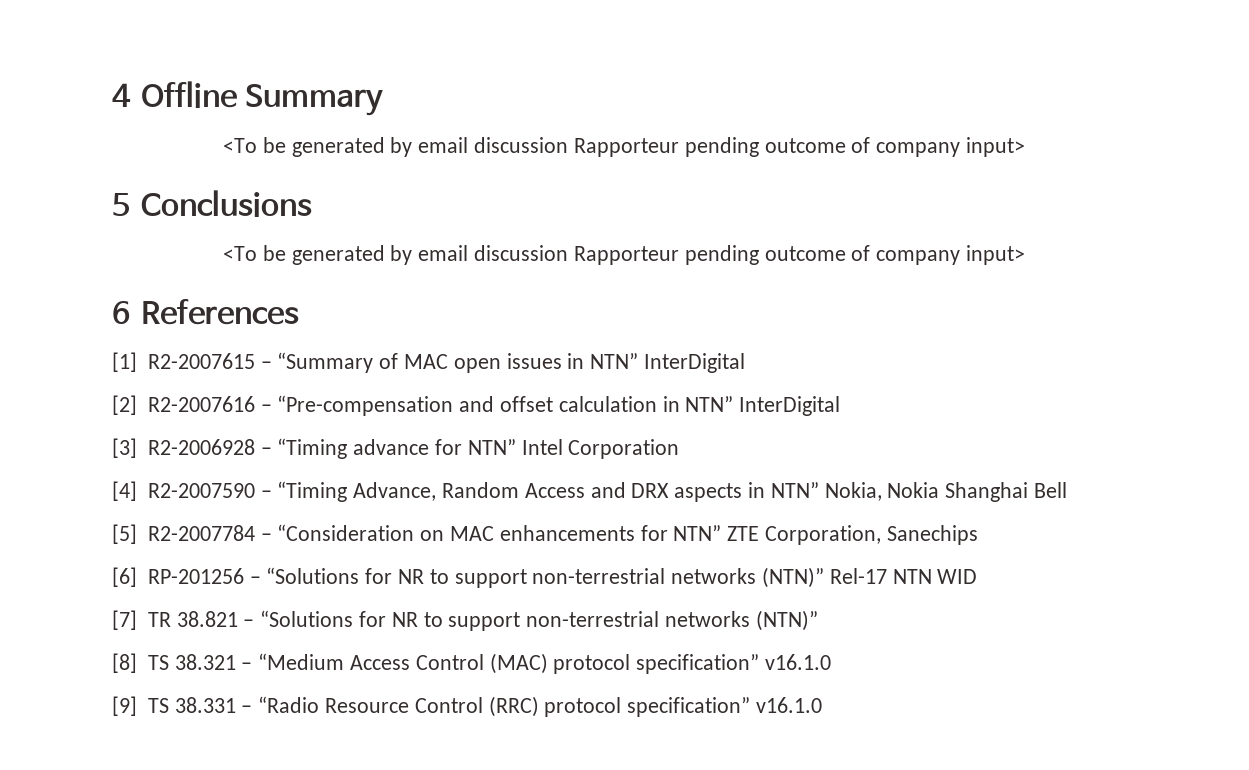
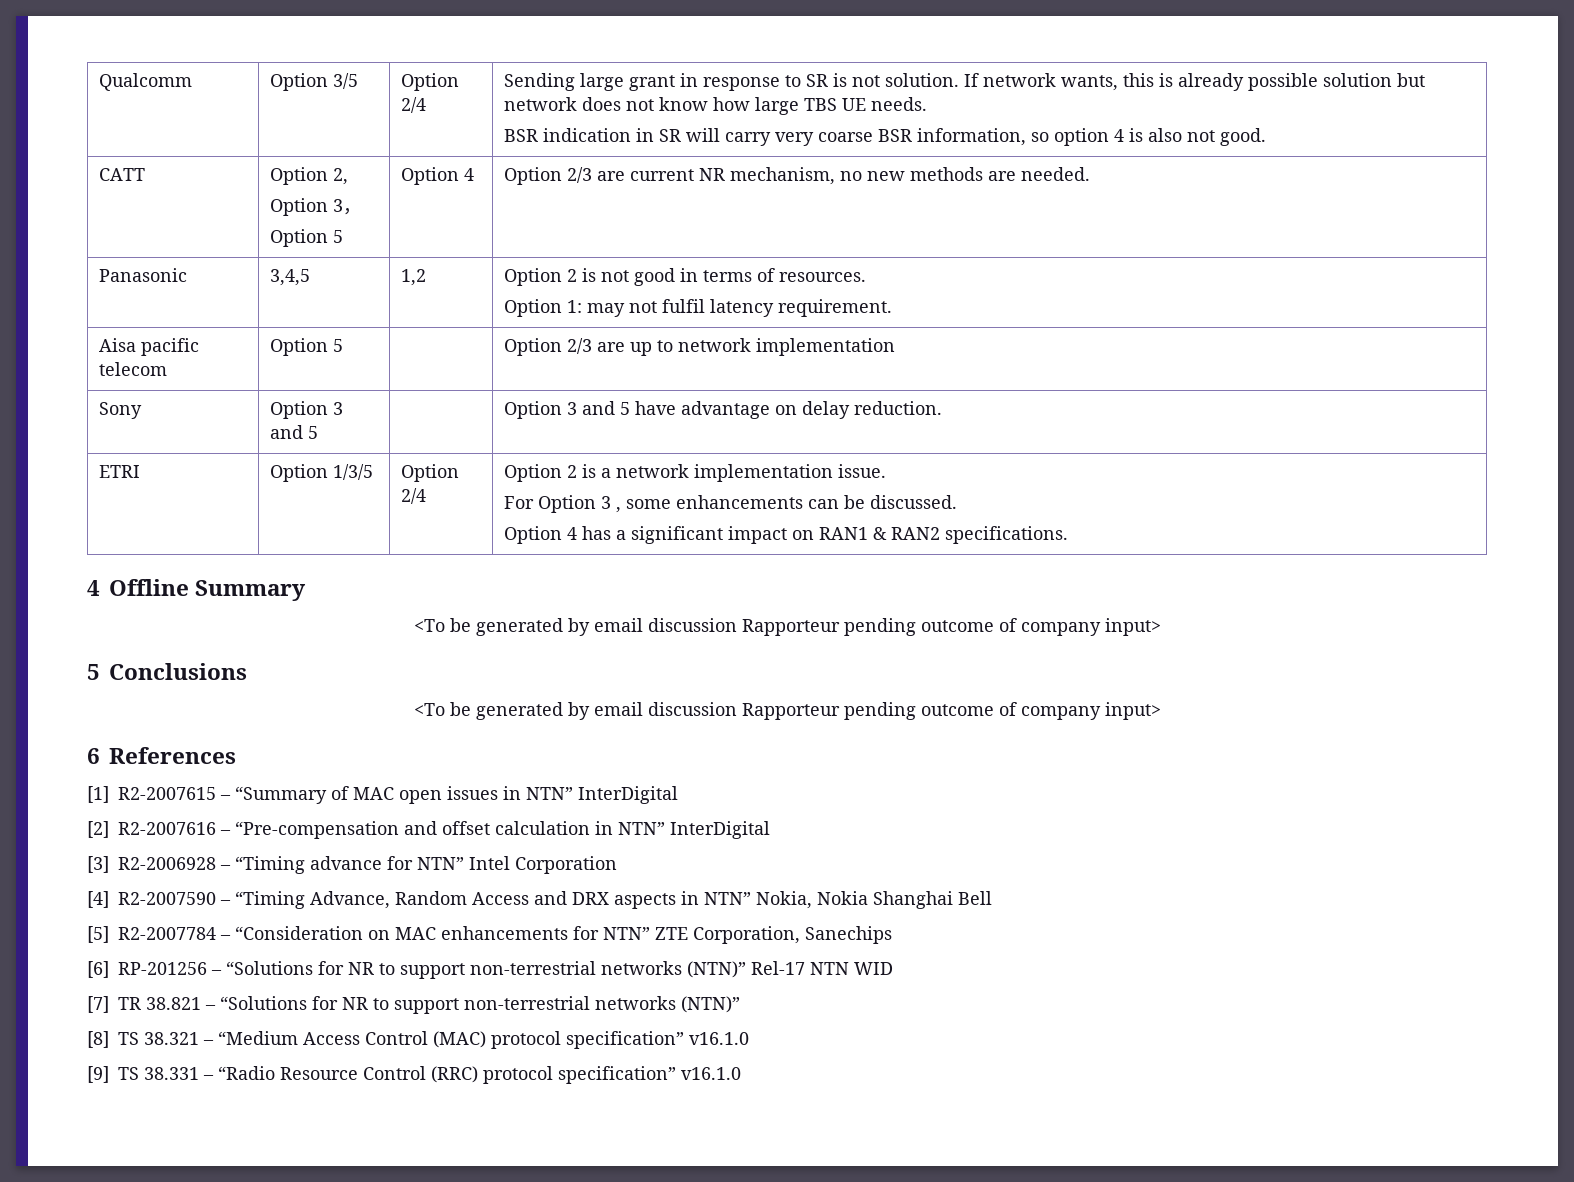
(112, 95) none -> [99,73,193,91] [270,73,359,91] [401,73,460,91] [401,97,427,113] [504,73,1426,91] [504,97,928,115] [504,128,1267,146] [99,168,146,181] [270,167,349,185] [270,198,362,216] [270,229,344,247] [401,167,475,185] [504,167,1091,185] [99,268,188,282] [270,269,311,286] [401,269,427,286] [504,268,867,286] [504,299,893,317] [99,338,200,356] [99,362,168,376] [270,338,344,356] [504,338,896,356] [99,402,143,419] [270,401,344,419] [270,425,319,439] [504,401,943,419] [99,465,141,478] [270,464,374,482] [401,464,460,482] [401,488,427,504] [504,464,887,482] [504,495,958,513] [504,526,1069,544] Qualcomm | Option 3/5 | Option 2/4 | Sending large grant in response to SR is not solution. If network wants, this is already possible solution but network does not know how large TBS UE needs. // BSR indication in SR will carry very coarse BSR information, so option 4 is also not good. // CATT | Option 2, // Option 3， // Option 5 | Option 4 | Option 2/3 are current NR mechanism, no new methods are needed. // Panasonic | 3,4,5 | 1,2 | Option 2 is not good in terms of resources. // Option 1: may not fulfil latency requirement. // Aisa pacific telecom | Option 5 | | Option 2/3 are up to network implementation // Sony | Option 3 and 5 | | Option 3 and 5 have advantage on delay reduction. // ETRI | Option 1/3/5 | Option 2/4 | Option 2 is a network implementation issue. // For Option 3 , some enhancements can be discussed. // Option 4 has a significant impact on RAN1 & RAN2 specifications. //

